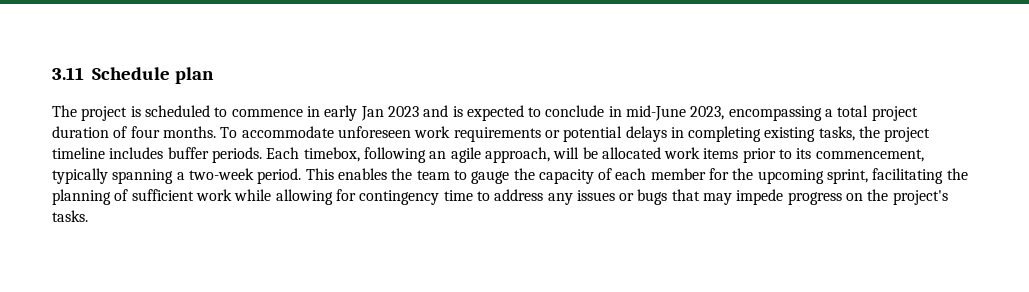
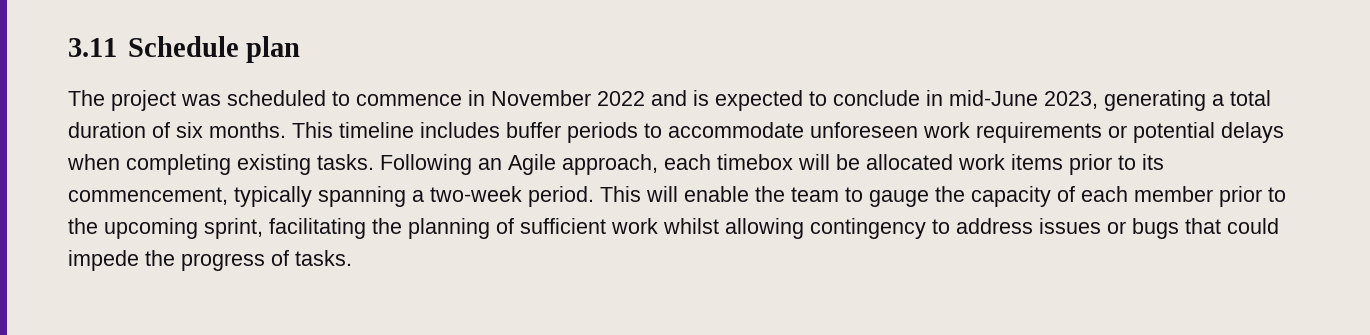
[130,106,141,117] is -> [181,94,221,106] was
[324,105,419,121] early Jan 2023 -> [491,90,645,106] November 2022
[728,106,822,121] encompassing -> [1104,90,1206,111] generating
[871,106,918,121] project -> (1271, 98) none
[130,126,238,138] four months. To -> [176,122,662,143] six months. This timeline includes buffer periods to
[670,127,684,138] in -> [67,154,120,170] when
[818,126,931,142] [52,147,550,163] tasks, the project timeline includes buffer periods. Each timebox, following an agile approach, -> [317,154,793,175] tasks. Following an Agile approach, each timebox
[337,168,387,180] enables -> [646,186,749,202] will enable
[709,168,730,180] for -> [1219,186,1286,207] prior to
[234,189,473,205] while allowing for contingency time -> [663,218,926,239] whilst allowing contingency
[547,193,573,205] any -> (1033, 226) none
[703,189,948,205] may impede progress on the project's -> [1227,218,1279,234] [68,250,289,271] could impede the progress of

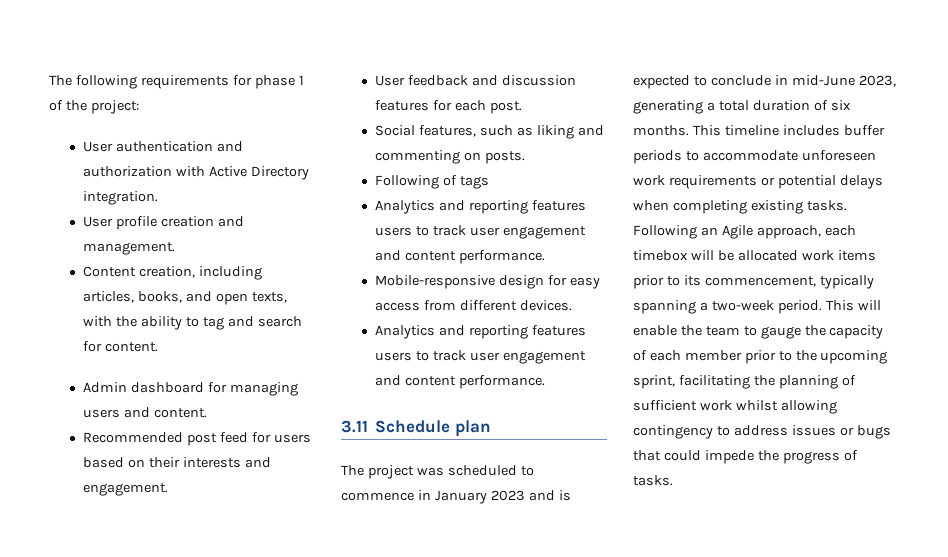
(68, 47) none -> [49,75,304,89] [49,100,139,114] [83,141,244,152] [83,166,310,180] [83,191,159,205] [83,216,245,230] [83,242,176,255] [83,266,263,280] [83,291,287,305] [83,316,302,330] [83,341,159,352] [83,382,299,396] [83,407,208,418] [83,432,311,446] [83,457,271,468] [83,483,169,496] [375,75,577,86] [375,100,523,114] [375,125,604,139] [375,150,526,164] [375,175,490,189] [375,200,587,214] [375,225,586,239] [375,250,546,264] [375,275,601,289] [375,300,573,311] [375,325,587,339] [375,350,586,364] [375,375,546,389] The following requirements for phase 1 of the project: // User authentication and authorization with Active Directory integration. // User profile creation and management. // Content creation, including articles, books, and open texts, with the ability to tag and search for content. // Admin dashboard for managing users and content. // Recommended post feed for users based on their interests and engagement. // User feedback and discussion features for each post. // Social features, such as liking and commenting on posts. // Following of tags // Analytics and reporting features users to track user engagement and content performance. // Mobile-responsive design for easy access from different devices. // Analytics and reporting features users to track user engagement and content performance. //
[491,90,645,106] November 2022 -> [434,490,525,504] January 2023

